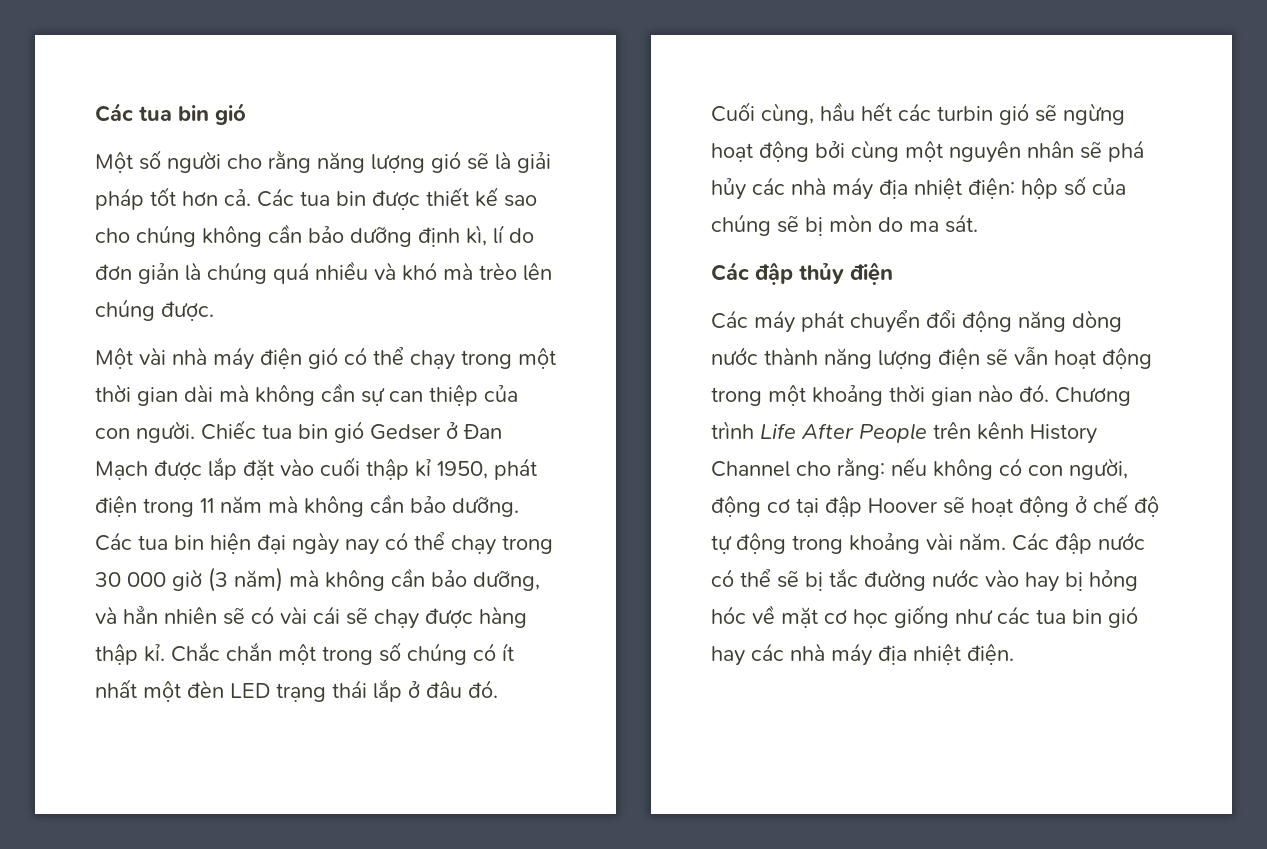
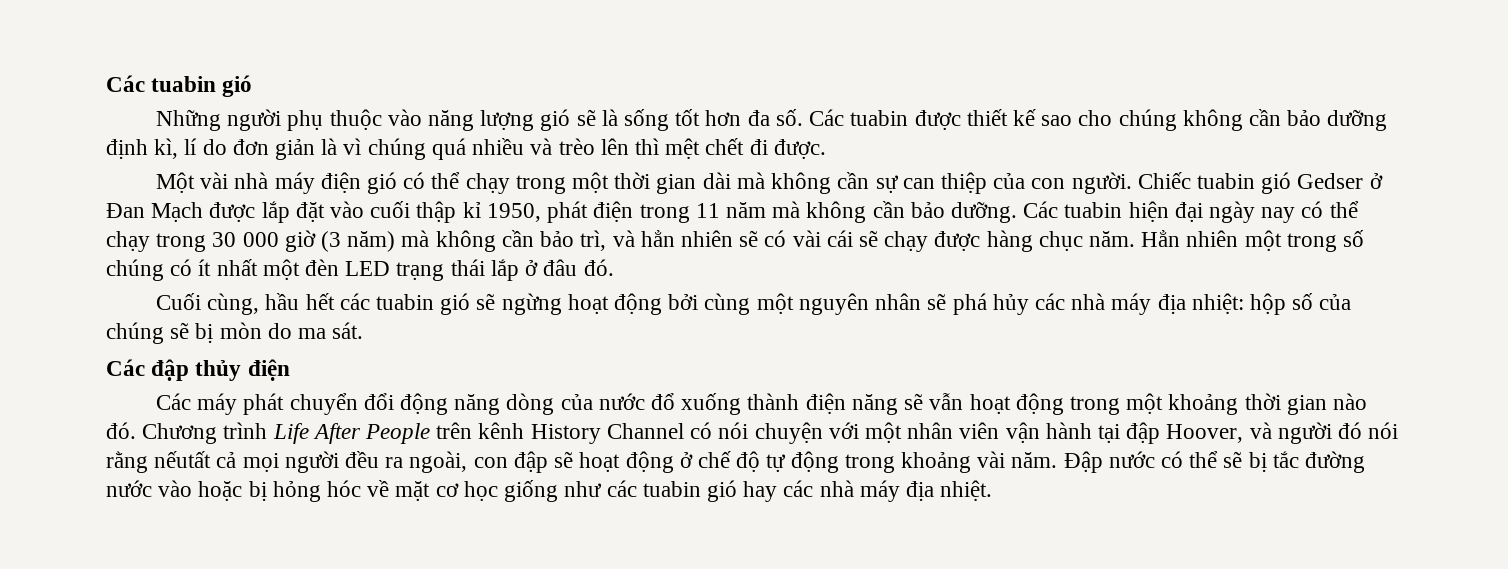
[95,103,209,122] Các tua bin -> [106,75,217,92] Các tuabin
[95,150,311,173] Một số người cho rằng -> [155,109,422,131] Những người phụ thuộc vào
[517,152,551,173] [95,187,366,210] giải pháp tốt hơn cả. Các tua bin -> [624,109,909,131] sống tốt hơn đa số. Các tuabin
(201, 271) none -> [343,138,362,155] vì
[402,262,552,281] [95,299,155,321] khó mà trèo lên chúng -> [558,138,768,159] trèo lên thì mệt chết đi
[262,424,328,439] tua bin -> [1197,173,1256,189] tuabin
[138,535,204,550] tua bin -> [1064,202,1123,218] tuabin
[473,570,540,591] dưỡng, -> [580,230,607,251] trì,
[95,642,272,665] thập kỉ. Chắc chắn -> [1038,230,1239,251] chục năm. Hẳn nhiên
[937,106,993,121] turbin -> [376,294,435,310] tuabin
[914,178,1015,199] nhiệt điện: -> [1191,293,1244,314] nhiệt:
[711,347,980,369] nước thành năng lượng điện -> [560,393,898,415] của nước đổ xuống thành điện năng
[796,457,1128,480] [711,496,938,517] cho rằng: nếu không có con người, động cơ tại đập Hoover -> [690,422,1399,444] [106,451,548,473] có nói chuyện với một nhân viên vận hành tại đập Hoover, và người đó nói rằng nếutất cả mọi người đều ra ngoài, con đập
[1012,532,1092,554] Các đập -> [1063,451,1103,473] Đập
[1025,572,1059,592] hay -> [198,481,243,501] hoặc
[1036,609,1102,624] tua bin -> [642,481,701,497] tuabin
[913,644,1014,665] nhiệt điện. -> [940,480,993,501] nhiệt.

